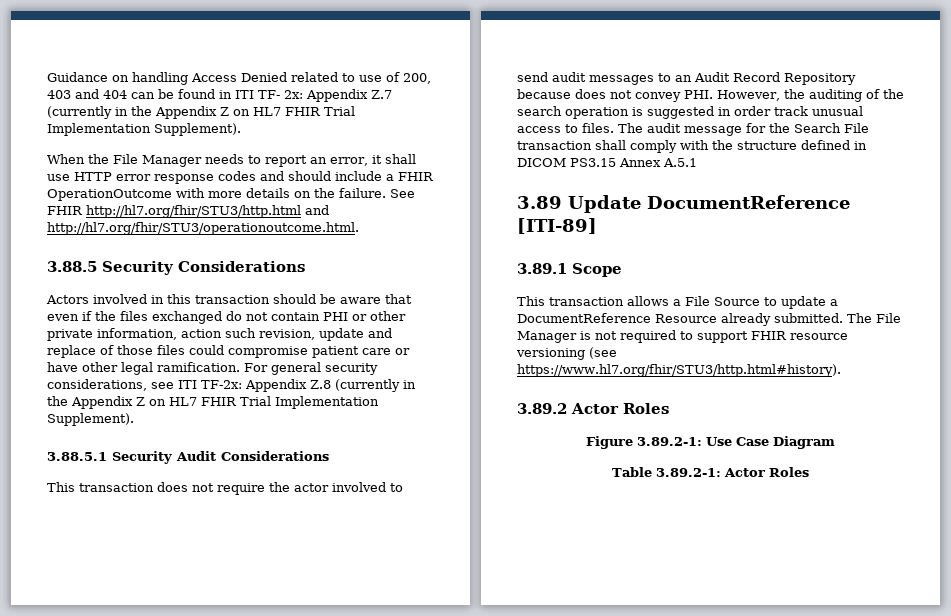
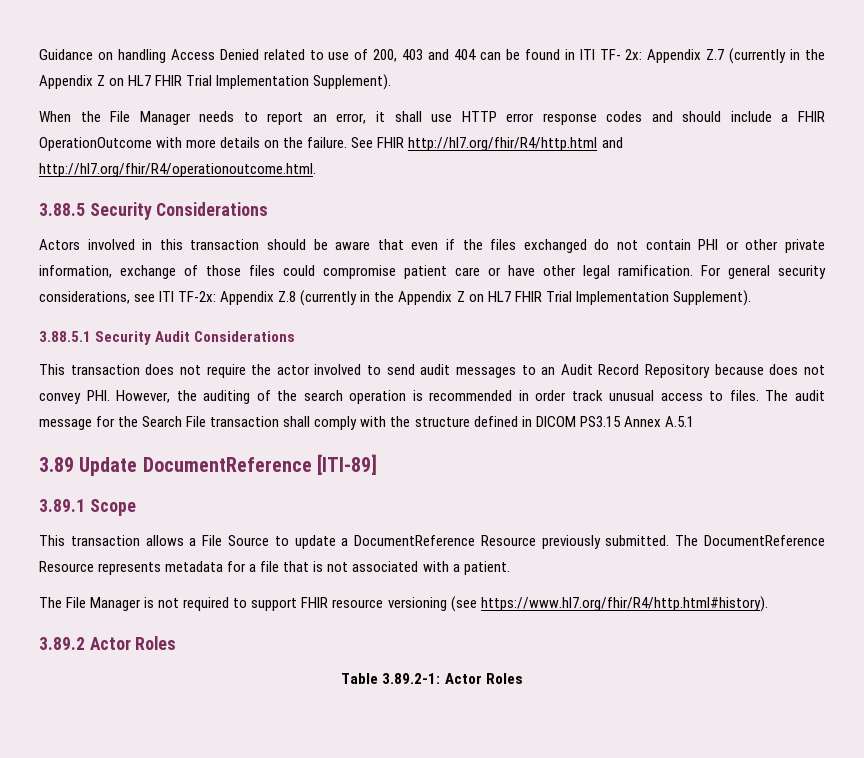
[86,205,329,218] [47,222,359,235] http://hl7.org/fhir/STU3/http.html and http://hl7.org/fhir/STU3/operationoutcome.html. -> [408,137,623,151] [39,163,316,177] http://hl7.org/fhir/R4/http.html and http://hl7.org/fhir/R4/operationoutcome.html.
[181,328,392,341] [47,345,96,358] action such revision, update and replace -> [120,265,176,279] exchange
[647,106,714,119] suggested -> [429,390,513,401] recommended
[721,313,771,326] already -> [541,535,601,549] previously
(872, 318) none -> [704,535,826,546] [39,561,510,575] [39,597,62,608] DocumentReference Resource represents metadata for a file that is not associated with a patient. // The
[517,364,841,377] https://www.hl7.org/fhir/STU3/http.html#history). -> [480,596,768,612] https://www.hl7.org/fhir/R4/http.html#history).
[586,436,835,449] // Figure 3.89.2-1: Use Case Diagram -> (177, 643) none

